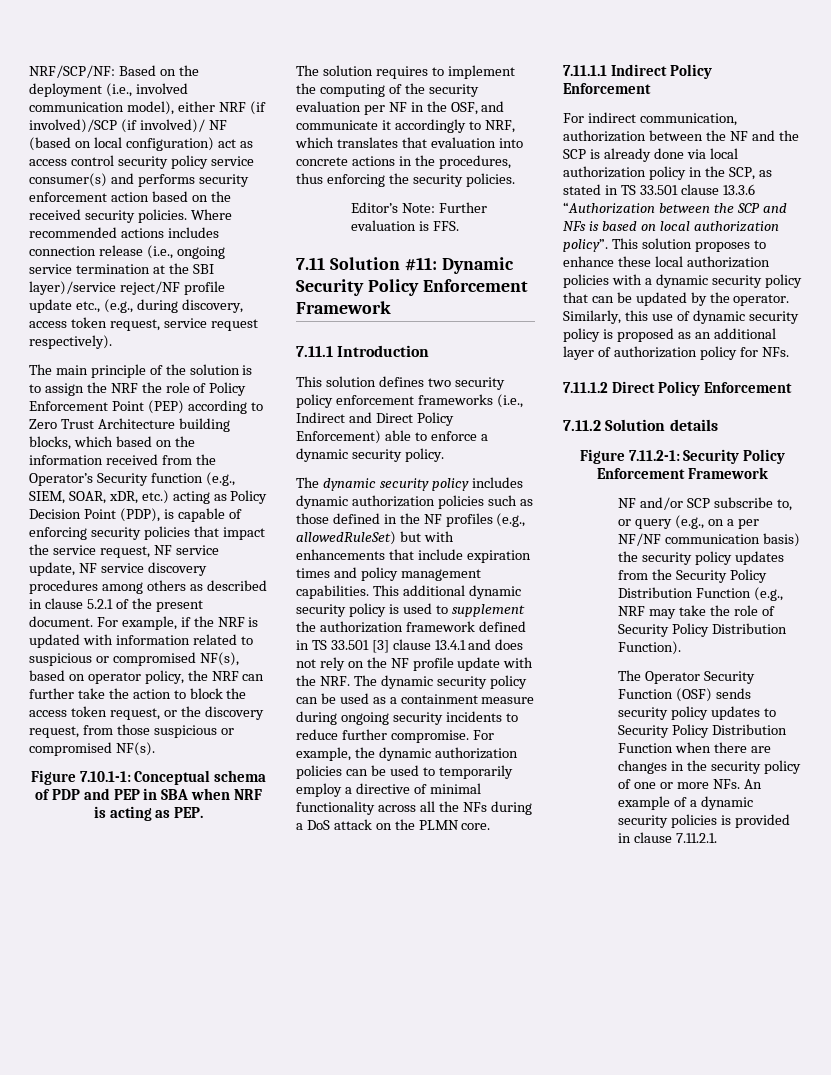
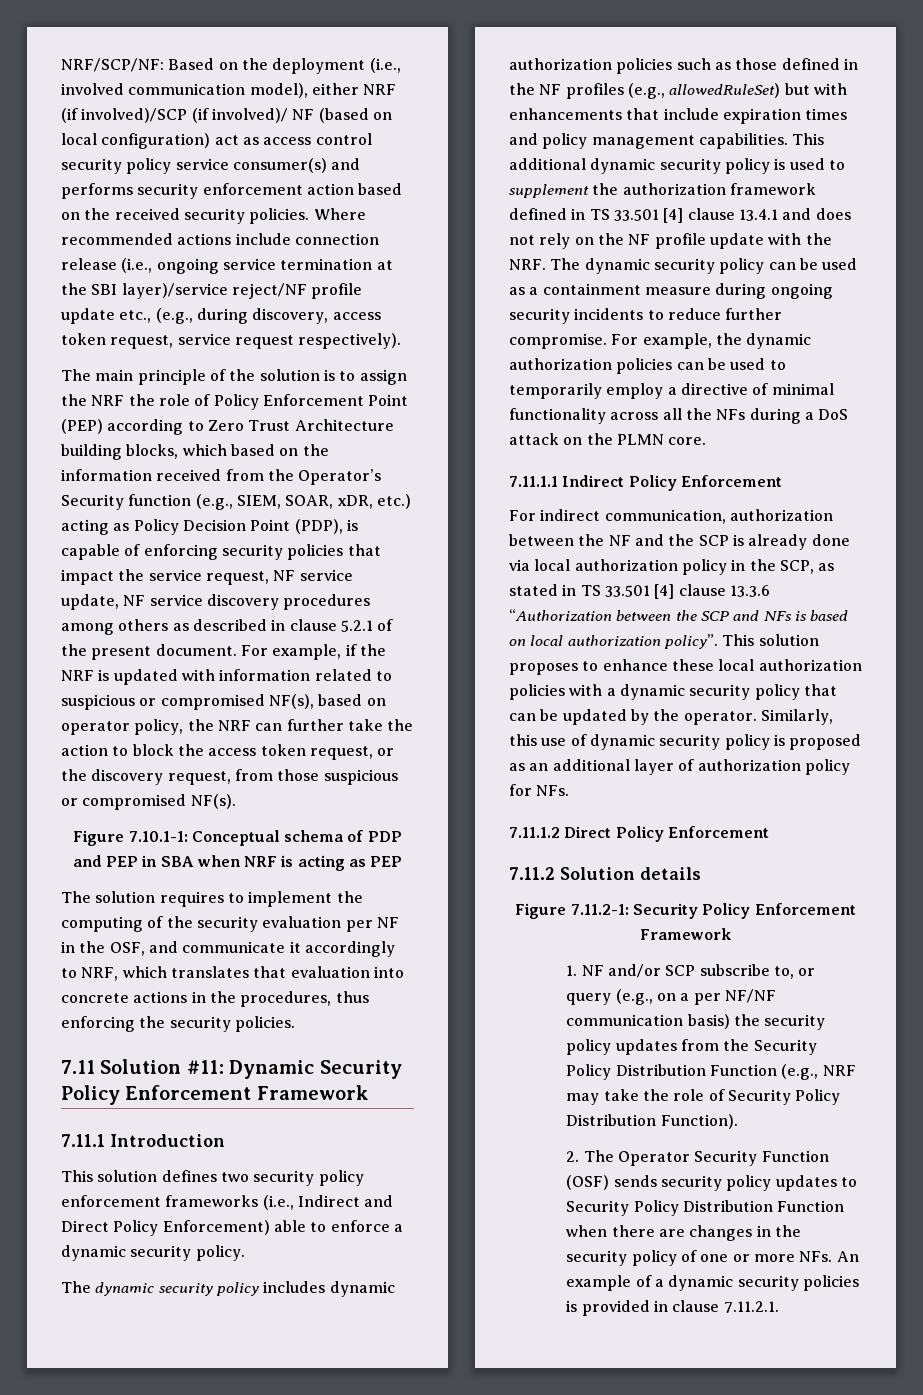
[167,227,219,238] includes -> [235,233,291,245] include
[174,807,204,818] PEP. -> [370,856,403,867] PEP
[351,202,488,213] [351,220,460,231] // Editor’s Note: Further evaluation is FFS. -> (295, 1024) none
[371,640,389,653] [3] -> [663,208,684,223] [4]
(678, 190) none -> [654,584,675,599] [4]
(768, 473) none -> [566,965,578,976] 1.
(682, 648) none -> [566,1151,580,1162] 2.

